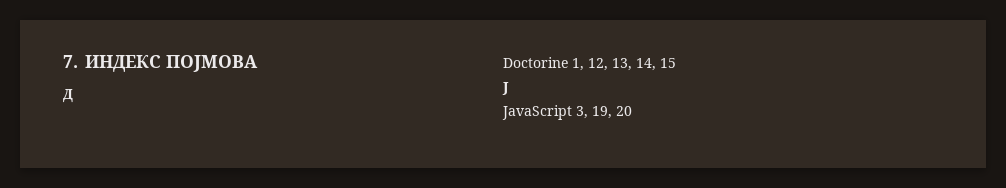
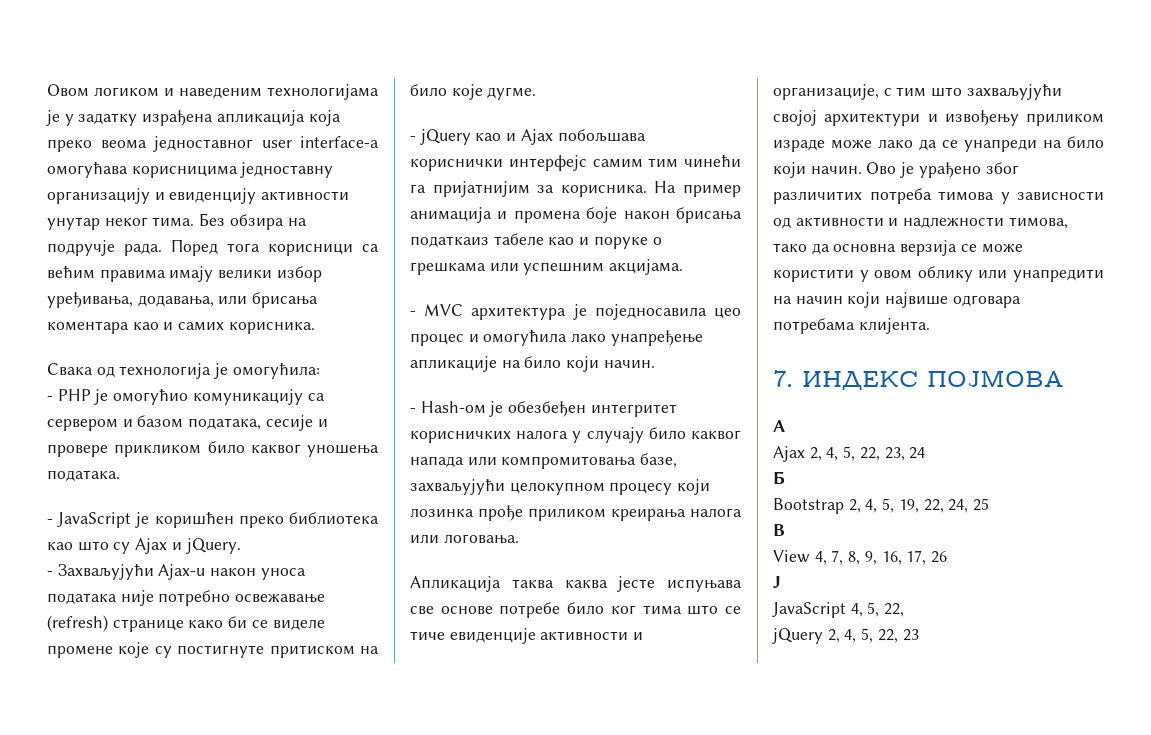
[63,55,258,72] [63,89,73,103] [503,57,676,71] [502,82,509,95] [502,105,632,120] 7. ИНДЕКС ПОЈМОВА // Д // Doctorine 1, 12, 13, 14, 15 // Ј // JavaScript 3, 19, 20 -> [47,84,379,100] [46,110,341,126] [47,136,379,152] [47,162,334,178] [47,188,350,204] [47,213,307,230] [47,239,379,256] [47,266,322,282] [47,292,319,308] [47,321,315,334] [47,363,320,379] [47,389,325,405] [47,415,328,431] [47,441,379,457] [47,470,120,482] [47,512,379,528] [47,538,241,554] [47,564,306,580] [47,590,326,606] [47,615,325,632] [47,642,379,658] [410,84,537,100] [410,129,646,145] [410,155,741,171] [410,181,741,197] [410,207,742,223] [410,233,662,249] [410,259,684,275] [410,304,741,320] [410,330,703,346] [410,356,655,372] [410,401,677,417] [410,427,741,443] [410,453,678,469] [410,479,711,495] [410,505,742,521] [410,534,519,544] [410,576,742,592] [410,602,741,618] [410,628,644,644] [773,84,1062,100] [773,110,1104,126] [773,136,1104,152] [773,162,1019,178] [773,188,1104,204] [773,217,1068,229] [773,240,1023,256] [773,266,1104,282] [773,292,1021,308] [773,318,930,334] [773,370,1064,390] [773,420,785,432] [773,446,926,462] [773,471,785,484] [773,498,990,514] [773,524,785,536] [773,550,948,565] [773,576,781,588] [772,602,905,618] [772,628,919,644] Овом логиком и наведеним технологијама је у задатку израђена апликација која преко веома једноставног user interface-a омогућава корисницима једноставну организацију и евиденцију активности унутар неког тима. Без обзира на подручје рада. Поред тога корисници са већим правима имају велики избор уређивања, додавања, или брисања коментара као и самих корисника. // Свака од технологија је омогућила: // - PHP је омогућио комуникацију са сервером и базом података, сесије и провере прикликом било каквог уношења података. // - JavaScript је коришћен преко библиотека као што су Ајаx и jQuery. // - Захваљујући Ajax-u након уноса података није потребно освежавање (refresh) странице како би се виделе промене које су постигнуте притиском на било које дугме. // - jQuery као и Ajax побољшава кориснички интерфејс самим тим чинећи га пријатнијим за корисника. На пример анимација и промена боје након брисања податкаиз табеле као и поруке о грешкама или успешним акцијама. // - МVC архитектура је поједносавила цео процес и омогућила лако унапређење апликације на било који начин. // - Hash-ом је обезбеђен интегритет корисничких налога у случају било каквог напада или компромитовања базе, захваљујући целокупном процесу који лозинка прође приликом креирања налога или логовања. // Апликација таква каква јесте испуњава све основе потребе било ког тима што се тиче евиденције активности и организације, с тим што захваљујући својој архитектури и извођењу приликом израде може лако да се унапреди на било који начин. Ово је урађено због различитих потреба тимова у зависности од активности и надлежности тимова, тако да основна верзија се може користити у овом облику или унапредити на начин који највише одговара потребама клијента. // 7. ИНДЕКС ПОЈМОВА // А // Ajax 2, 4, 5, 22, 23, 24 // Б // Bootstrap 2, 4, 5, 19, 22, 24, 25 // В // View 4, 7, 8, 9, 16, 17, 26 // Ј // JavaScript 4, 5, 22, // jQuery 2, 4, 5, 22, 23

